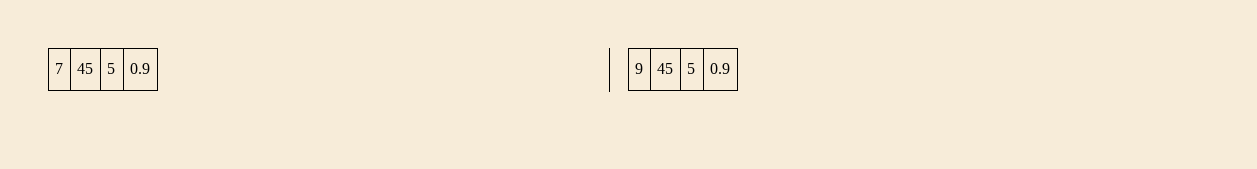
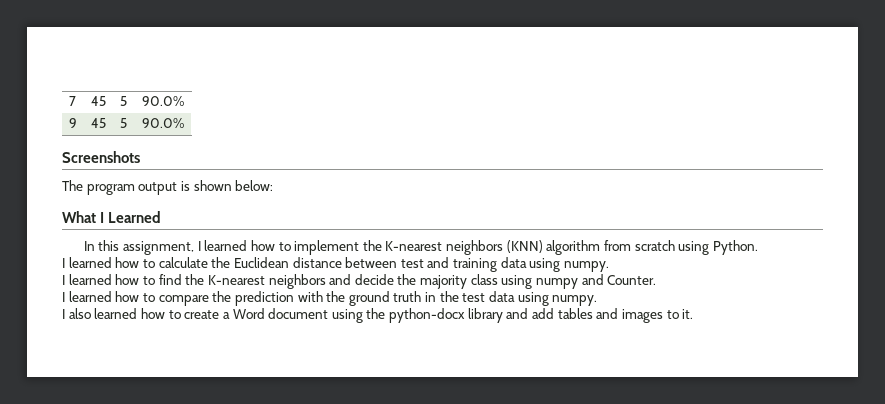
[129,63,150,74] 0.9 -> [141,96,184,106] 90.0%
[709,63,730,74] 0.9 -> [141,118,184,128] [62,151,140,163] [62,180,274,195] [62,211,162,223] [83,240,758,255] [62,257,610,272] [62,274,657,289] [62,291,598,306] [62,308,694,323] 90.0% // Screenshots // The program output is shown below: // What I Learned // In this assignment, I learned how to implement the K-nearest neighbors (KNN) algorithm from scratch using Python. // I learned how to calculate the Euclidean distance between test and training data using numpy. // I learned how to find the K-nearest neighbors and decide the majority class using numpy and Counter. // I learned how to compare the prediction with the ground truth in the test data using numpy. // I also learned how to create a Word document using the python-docx library and add tables and images to it.

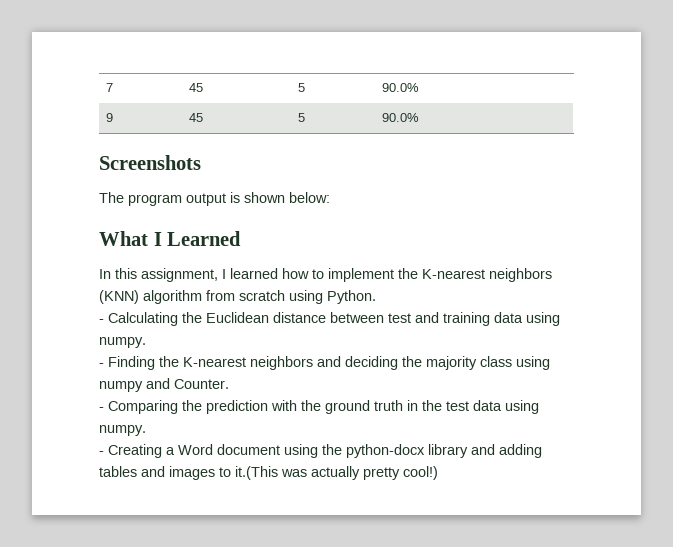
[62,257,208,268] I learned how to calculate -> [99,312,178,326] - Calculating
[62,274,182,285] I learned how to find -> [99,356,155,370] - Finding
[354,274,394,285] decide -> [345,356,398,370] deciding
[62,291,209,306] I learned how to compare -> [99,400,178,414] - Comparing
[62,308,220,319] I also learned how to create -> [99,444,162,458] - Creating
[532,308,555,319] add -> [499,444,542,458] adding
[682,309,694,319] it. -> [235,466,438,480] it.(This was actually pretty cool!)

